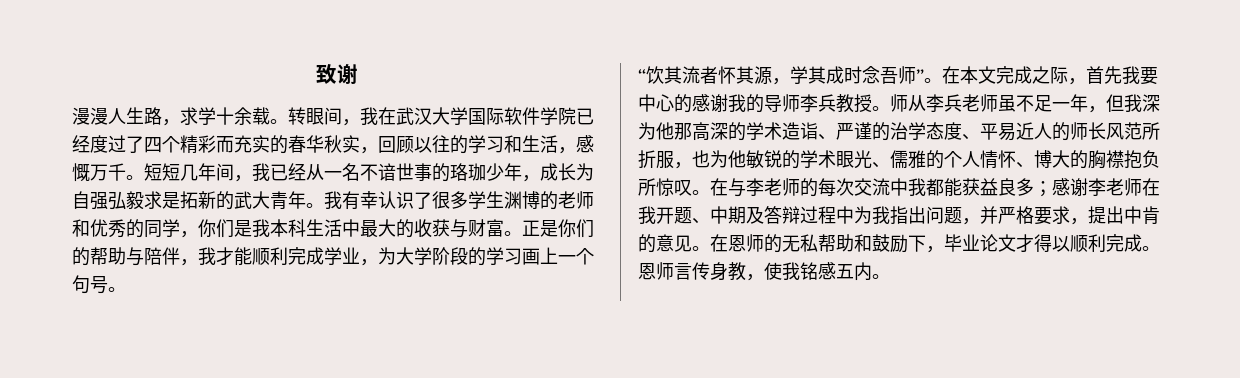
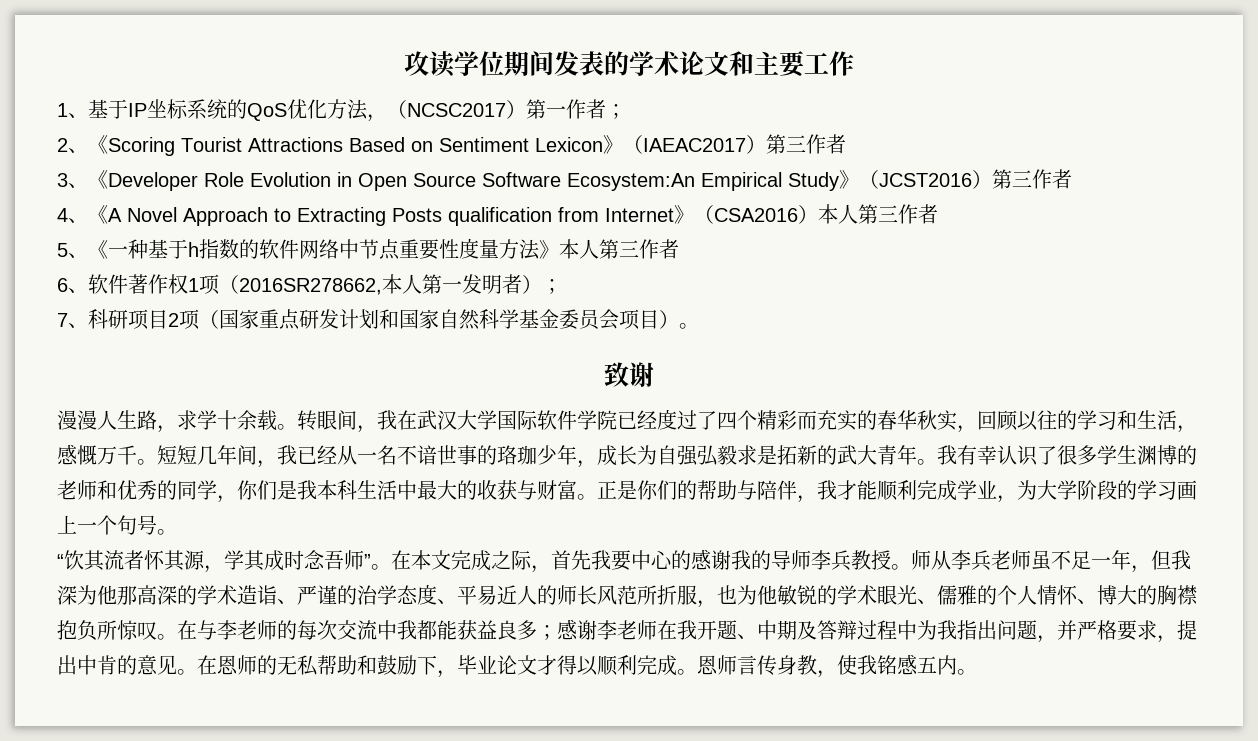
(316, 74) none -> [404,51,854,77] [57,99,626,122] [57,134,846,156] [57,169,1072,191] [57,204,938,226] [57,238,679,260] [57,274,562,295] [57,309,699,330] 攻读学位期间发表的学术论文和主要工作 // 1、基于IP坐标系统的QoS优化方法，（NCSC2017）第一作者； // 2、《Scoring Tourist Attractions Based on Sentiment Lexicon》（IAEAC2017）第三作者 // 3、《Developer Role Evolution in Open Source Software Ecosystem:An Empirical Study》（JCST2016）第三作者 // 4、《A Novel Approach to Extracting Posts qualification from Internet》（CSA2016）本人第三作者 // 5、《一种基于h指数的软件网络中节点重要性度量方法》本人第三作者 // 6、软件著作权1项（2016SR278662,本人第一发明者）； // 7、科研项目2项（国家重点研发计划和国家自然科学基金委员会项目）。 //

